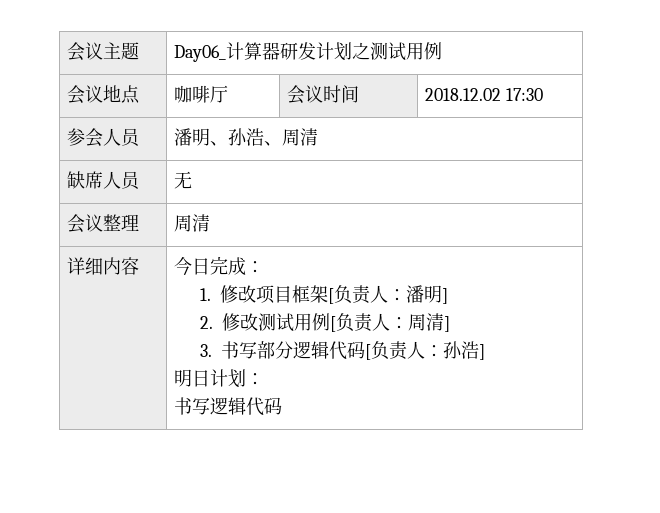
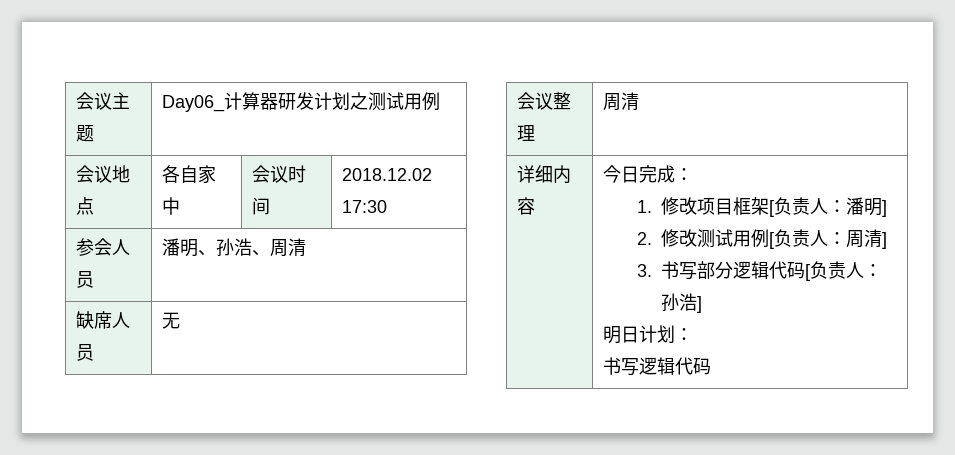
[173,85,228,103] 咖啡厅 -> [162,165,217,184] [162,197,181,215] 各自家中

